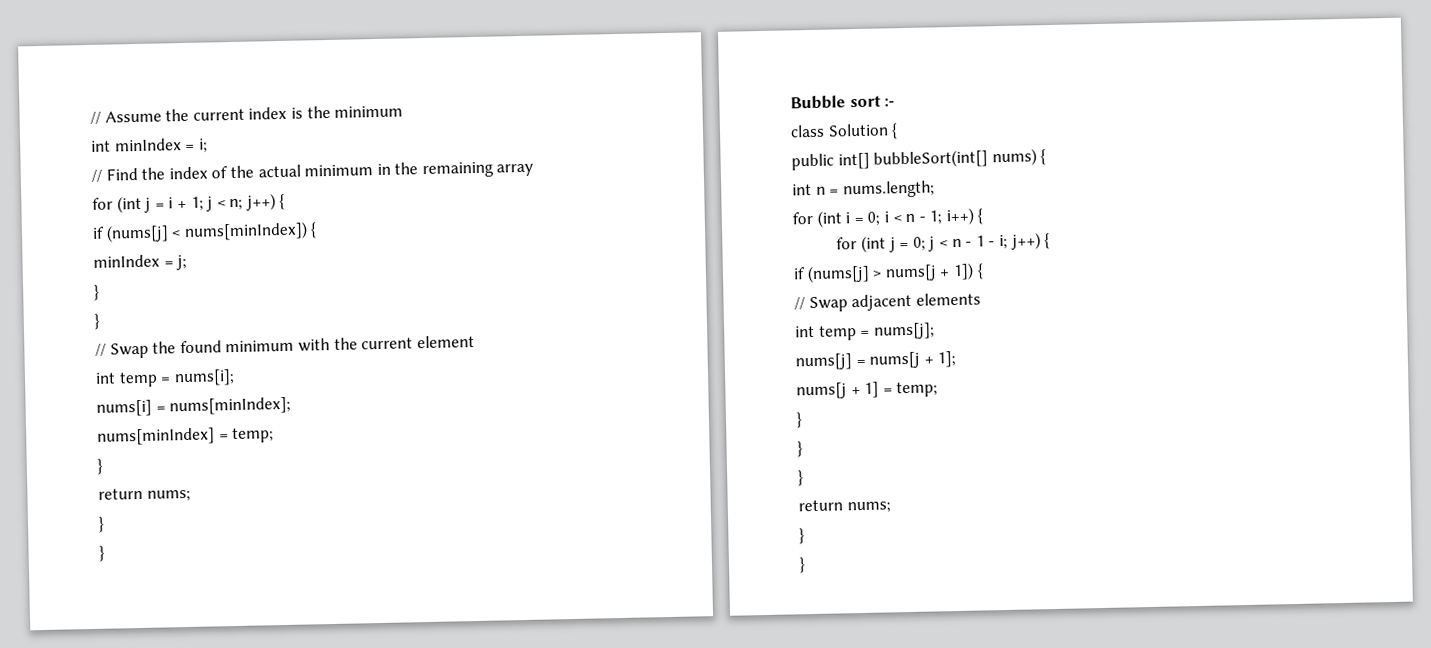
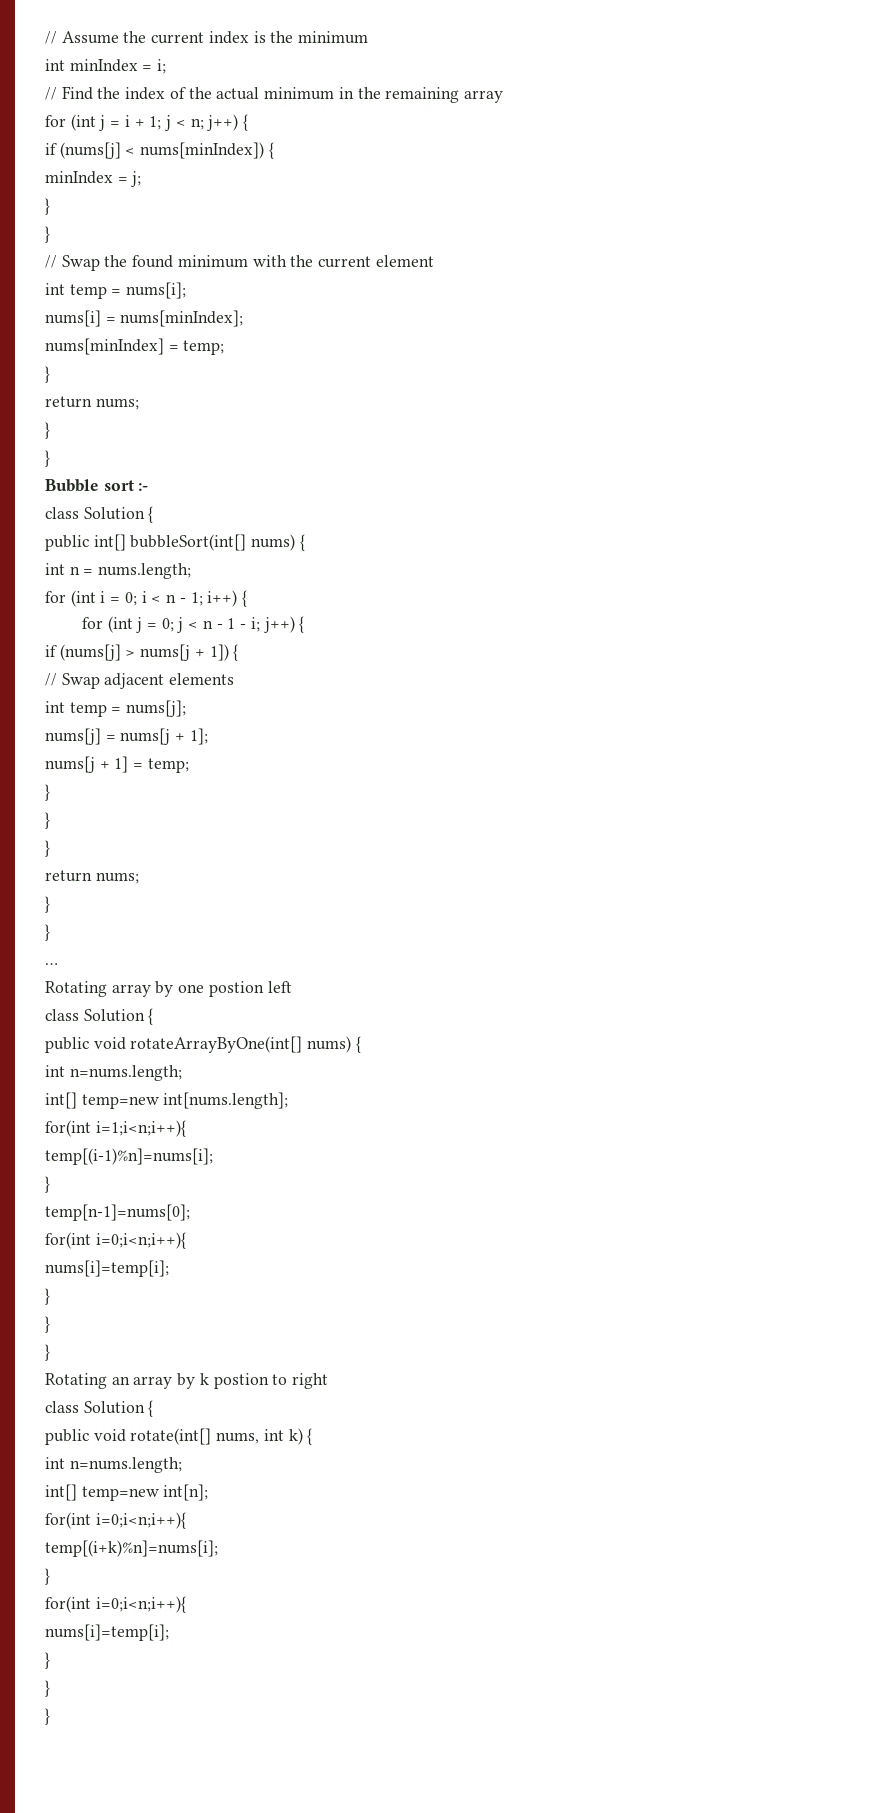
(806, 565) none -> [45,963,58,965] [45,981,292,997] [45,1008,154,1025] [45,1036,361,1053] [45,1065,182,1081] [45,1092,289,1109] [45,1120,186,1137] [45,1148,213,1165] [45,1176,50,1193] [45,1204,190,1221] [45,1232,186,1249] [45,1260,169,1277] [45,1288,50,1305] [45,1316,50,1333] [45,1344,50,1361] [45,1373,329,1389] [45,1400,154,1417] [45,1428,313,1445] [45,1457,182,1473] [45,1484,209,1501] [45,1512,186,1529] [45,1540,218,1557] [45,1568,50,1585] [45,1596,186,1613] [45,1624,169,1641] [45,1652,50,1669] [45,1680,50,1697] [45,1708,50,1725] // … // Rotating array by one postion left // class Solution { // public void rotateArrayByOne(int[] nums) { // int n=nums.length; // int[] temp=new int[nums.length]; // for(int i=1;i<n;i++){ // temp[(i-1)%n]=nums[i]; // } // temp[n-1]=nums[0]; // for(int i=0;i<n;i++){ // nums[i]=temp[i]; // } // } // } // Rotating an array by k postion to right // class Solution { // public void rotate(int[] nums, int k) { // int n=nums.length; // int[] temp=new int[n]; // for(int i=0;i<n;i++){ // temp[(i+k)%n]=nums[i]; // } // for(int i=0;i<n;i++){ // nums[i]=temp[i]; // } // } // }

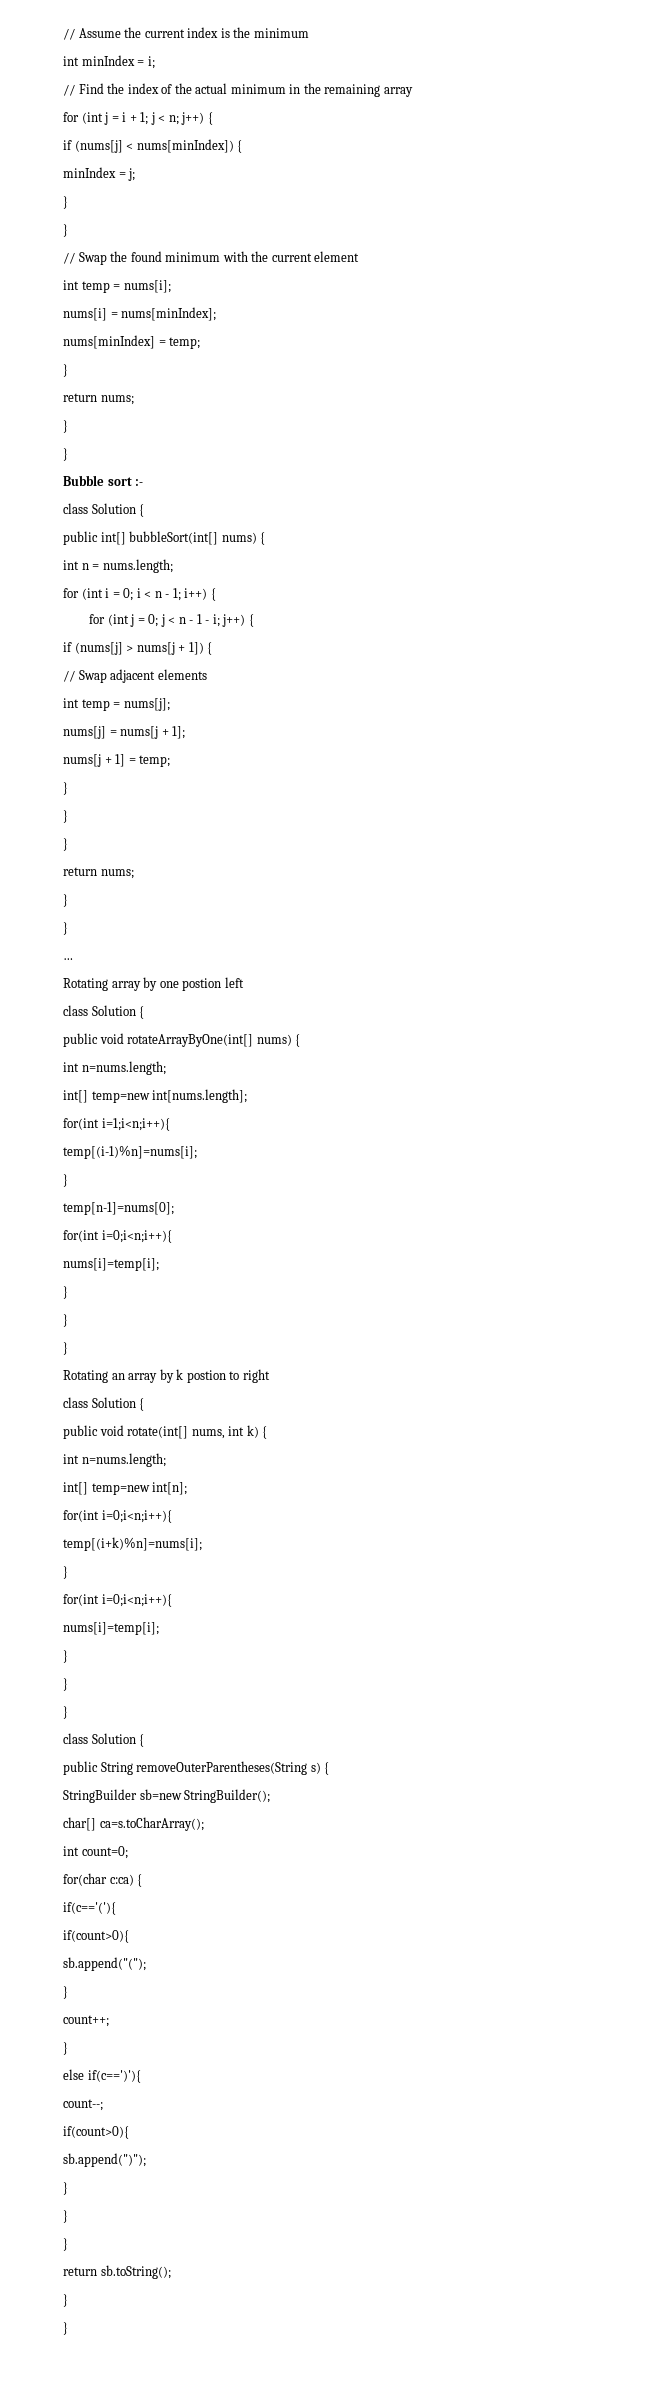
(50, 1716) none -> [63,1733,145,1747] [63,1761,330,1775] [63,1789,271,1803] [63,1817,204,1831] [63,1846,128,1859] [63,1873,143,1887] [63,1902,116,1915] [63,1930,129,1943] [63,1957,146,1971] [63,1986,68,1999] [63,2015,109,2027] [63,2042,68,2055] [63,2069,141,2083] [63,2099,103,2111] [63,2126,129,2139] [63,2153,146,2167] [63,2182,68,2195] [63,2210,68,2223] [63,2238,68,2251] [63,2265,171,2279] [63,2294,68,2307] [63,2322,68,2335] // class Solution { // public String removeOuterParentheses(String s) { // StringBuilder sb=new StringBuilder(); // char[] ca=s.toCharArray(); // int count=0; // for(char c:ca) { // if(c=='('){ // if(count>0){ // sb.append("("); // } // count++; // } // else if(c==')'){ // count--; // if(count>0){ // sb.append(")"); // } // } // } // return sb.toString(); // } // }

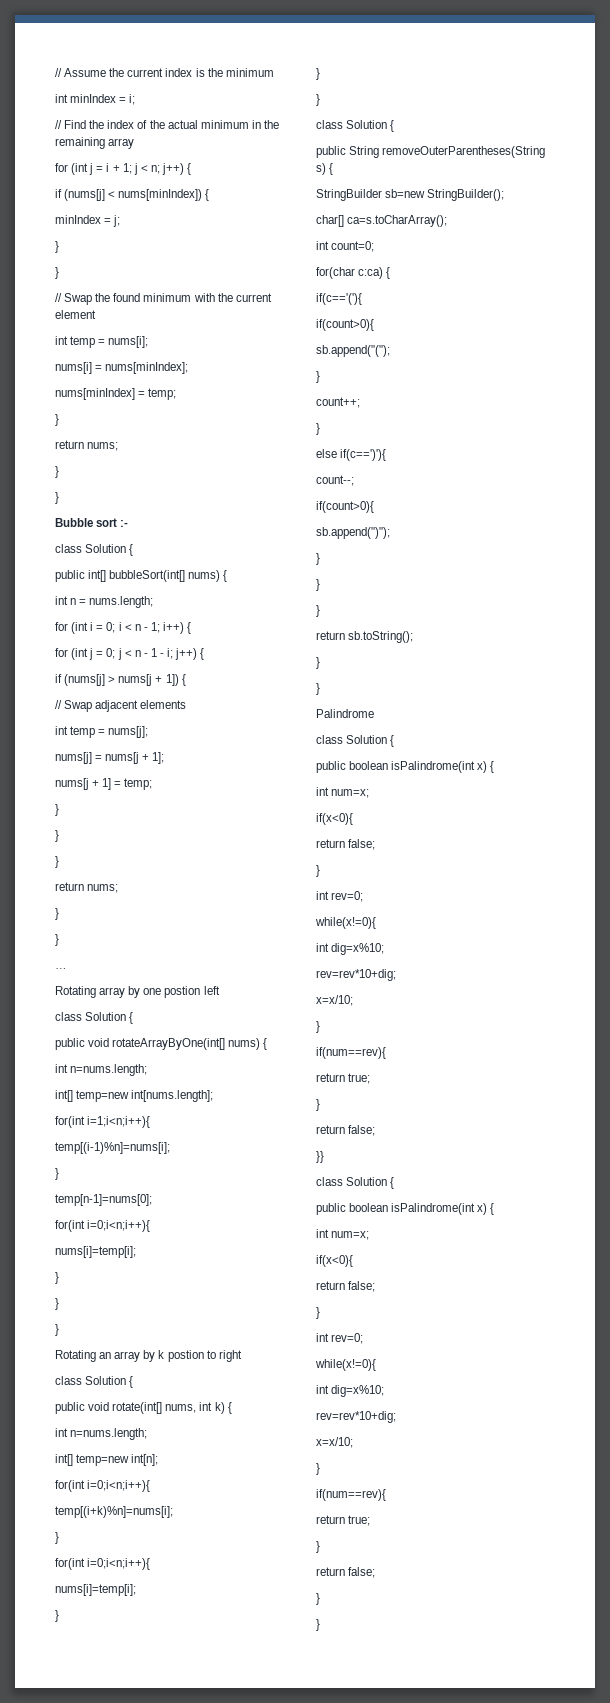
(68, 2328) none -> [316,709,374,718] [316,735,395,747] [316,761,495,773] [316,787,370,798] [316,813,353,825] [316,839,376,850] [316,865,320,877] [316,891,364,902] [315,917,376,929] [316,943,385,955] [316,969,396,981] [316,995,353,1006] [316,1021,320,1033] [316,1047,386,1059] [316,1073,371,1084] [316,1099,320,1111] [316,1125,376,1136] [316,1151,324,1163] [316,1177,395,1189] [316,1203,495,1215] [316,1229,370,1240] [316,1255,353,1267] [316,1281,376,1292] [316,1307,320,1319] [316,1333,364,1344] [315,1359,376,1371] [316,1385,385,1397] [316,1411,396,1423] [316,1437,353,1448] [316,1463,320,1475] [316,1489,386,1501] [316,1515,371,1526] [316,1541,320,1553] [316,1567,376,1578] [316,1593,320,1605] [316,1619,320,1631] // Palindrome // class Solution { // public boolean isPalindrome(int x) { // int num=x; // if(x<0){ // return false; // } // int rev=0; // while(x!=0){ // int dig=x%10; // rev=rev*10+dig; // x=x/10; // } // if(num==rev){ // return true; // } // return false; // }} // class Solution { // public boolean isPalindrome(int x) { // int num=x; // if(x<0){ // return false; // } // int rev=0; // while(x!=0){ // int dig=x%10; // rev=rev*10+dig; // x=x/10; // } // if(num==rev){ // return true; // } // return false; // } // }

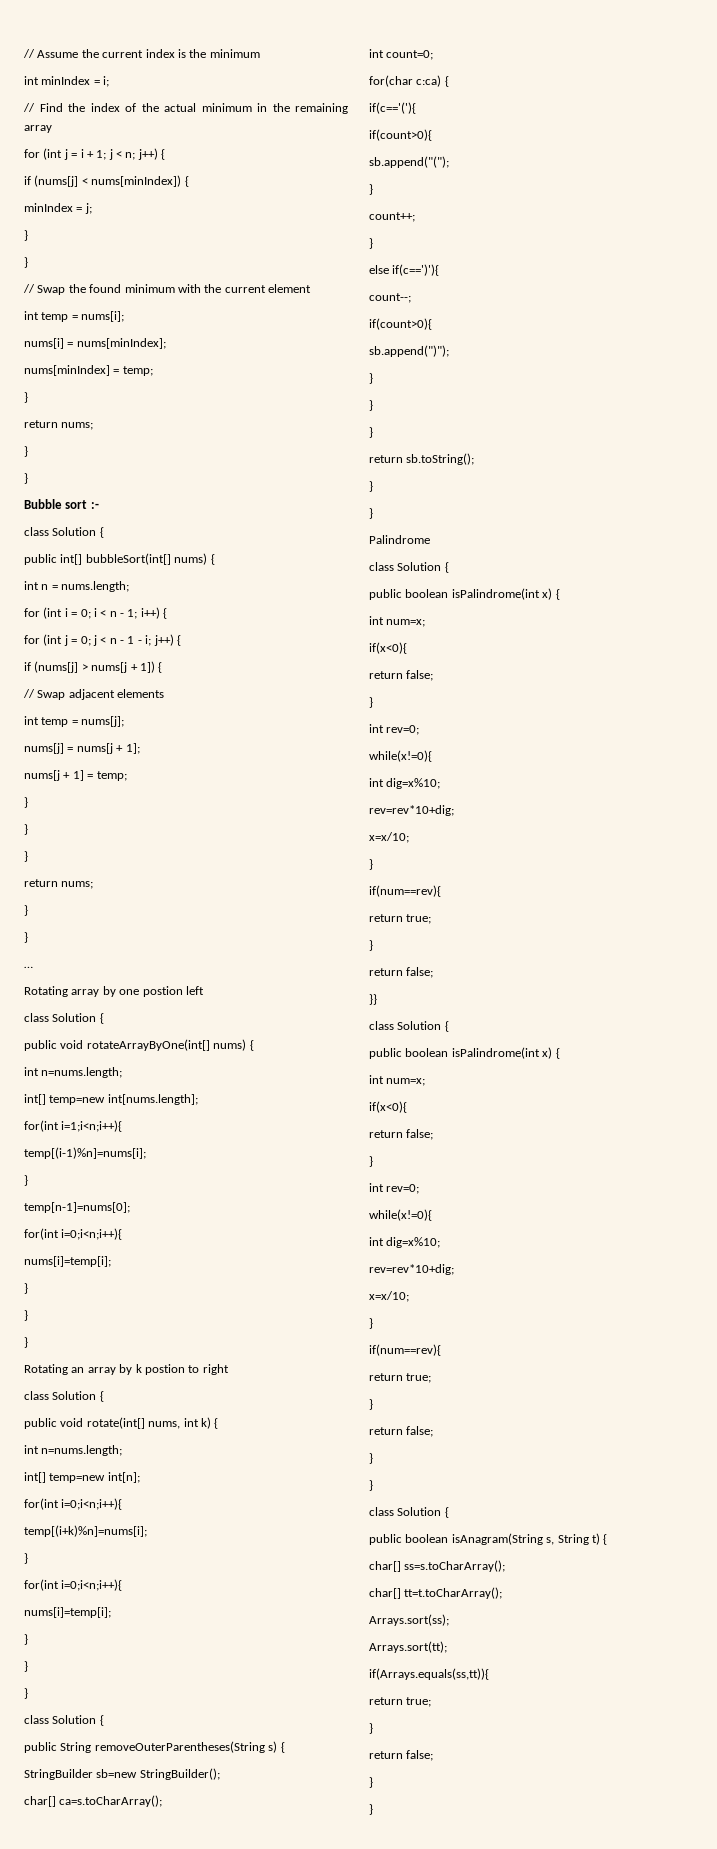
(320, 1625) none -> [369,1507,449,1518] [369,1533,608,1545] [369,1560,506,1572] [369,1587,503,1599] [369,1614,449,1626] [369,1641,447,1653] [369,1668,489,1680] [369,1697,432,1707] [369,1723,373,1734] [369,1750,434,1761] [369,1777,373,1788] [369,1804,373,1815] // class Solution { // public boolean isAnagram(String s, String t) { // char[] ss=s.toCharArray(); // char[] tt=t.toCharArray(); // Arrays.sort(ss); // Arrays.sort(tt); // if(Arrays.equals(ss,tt)){ // return true; // } // return false; // } // }

